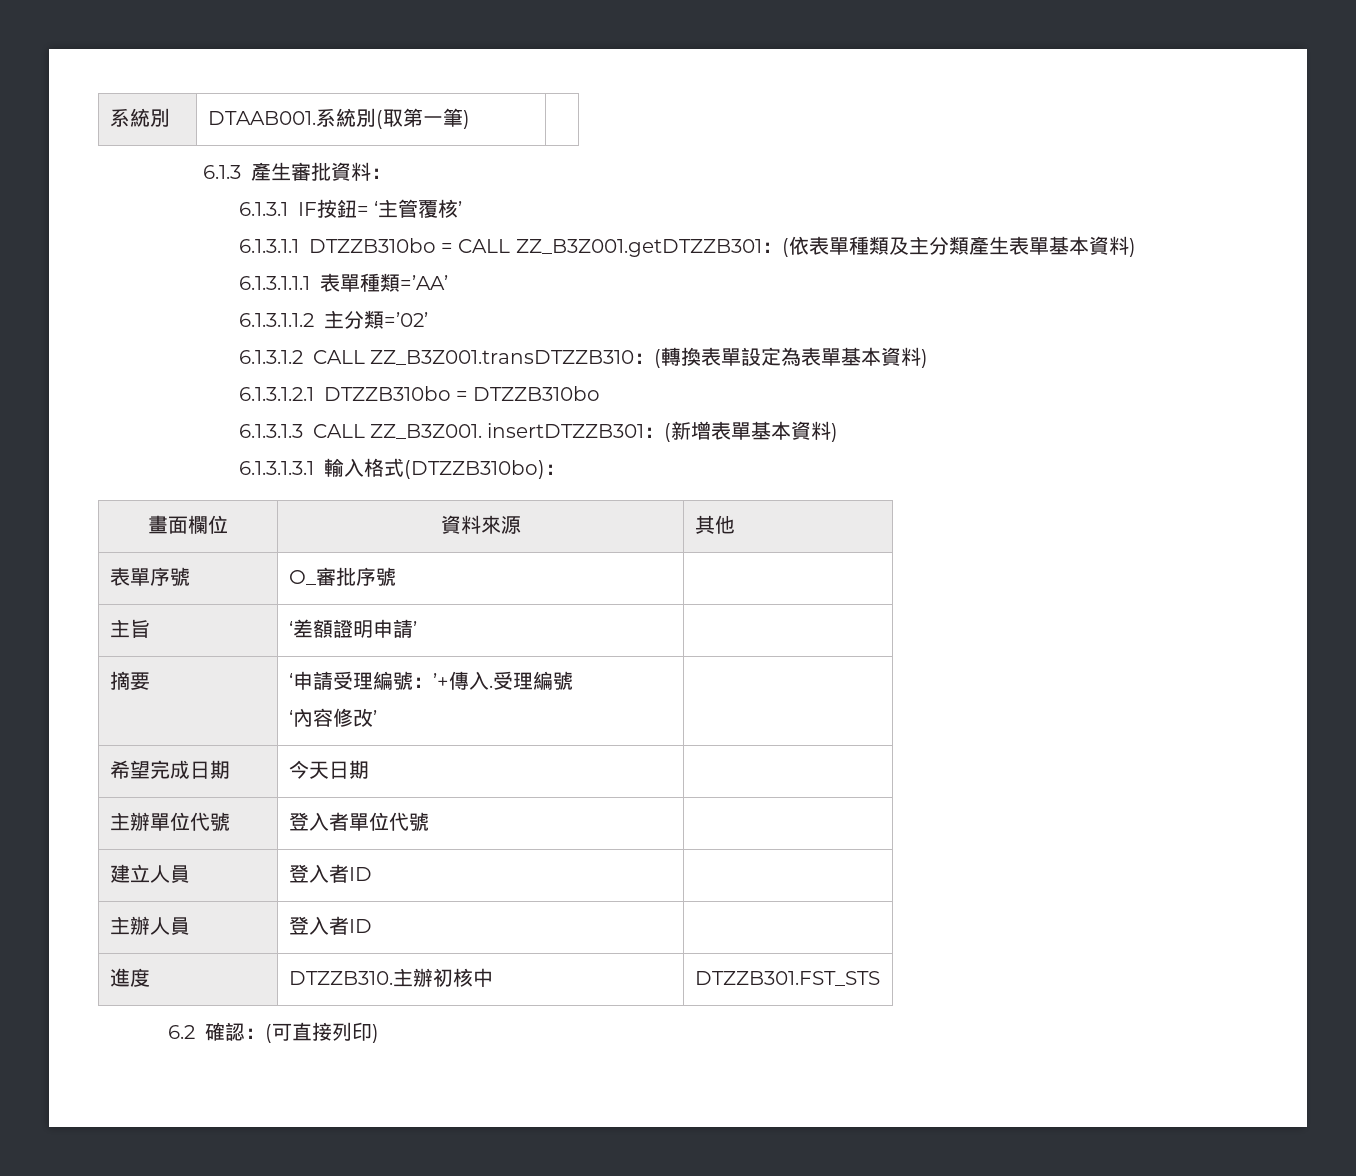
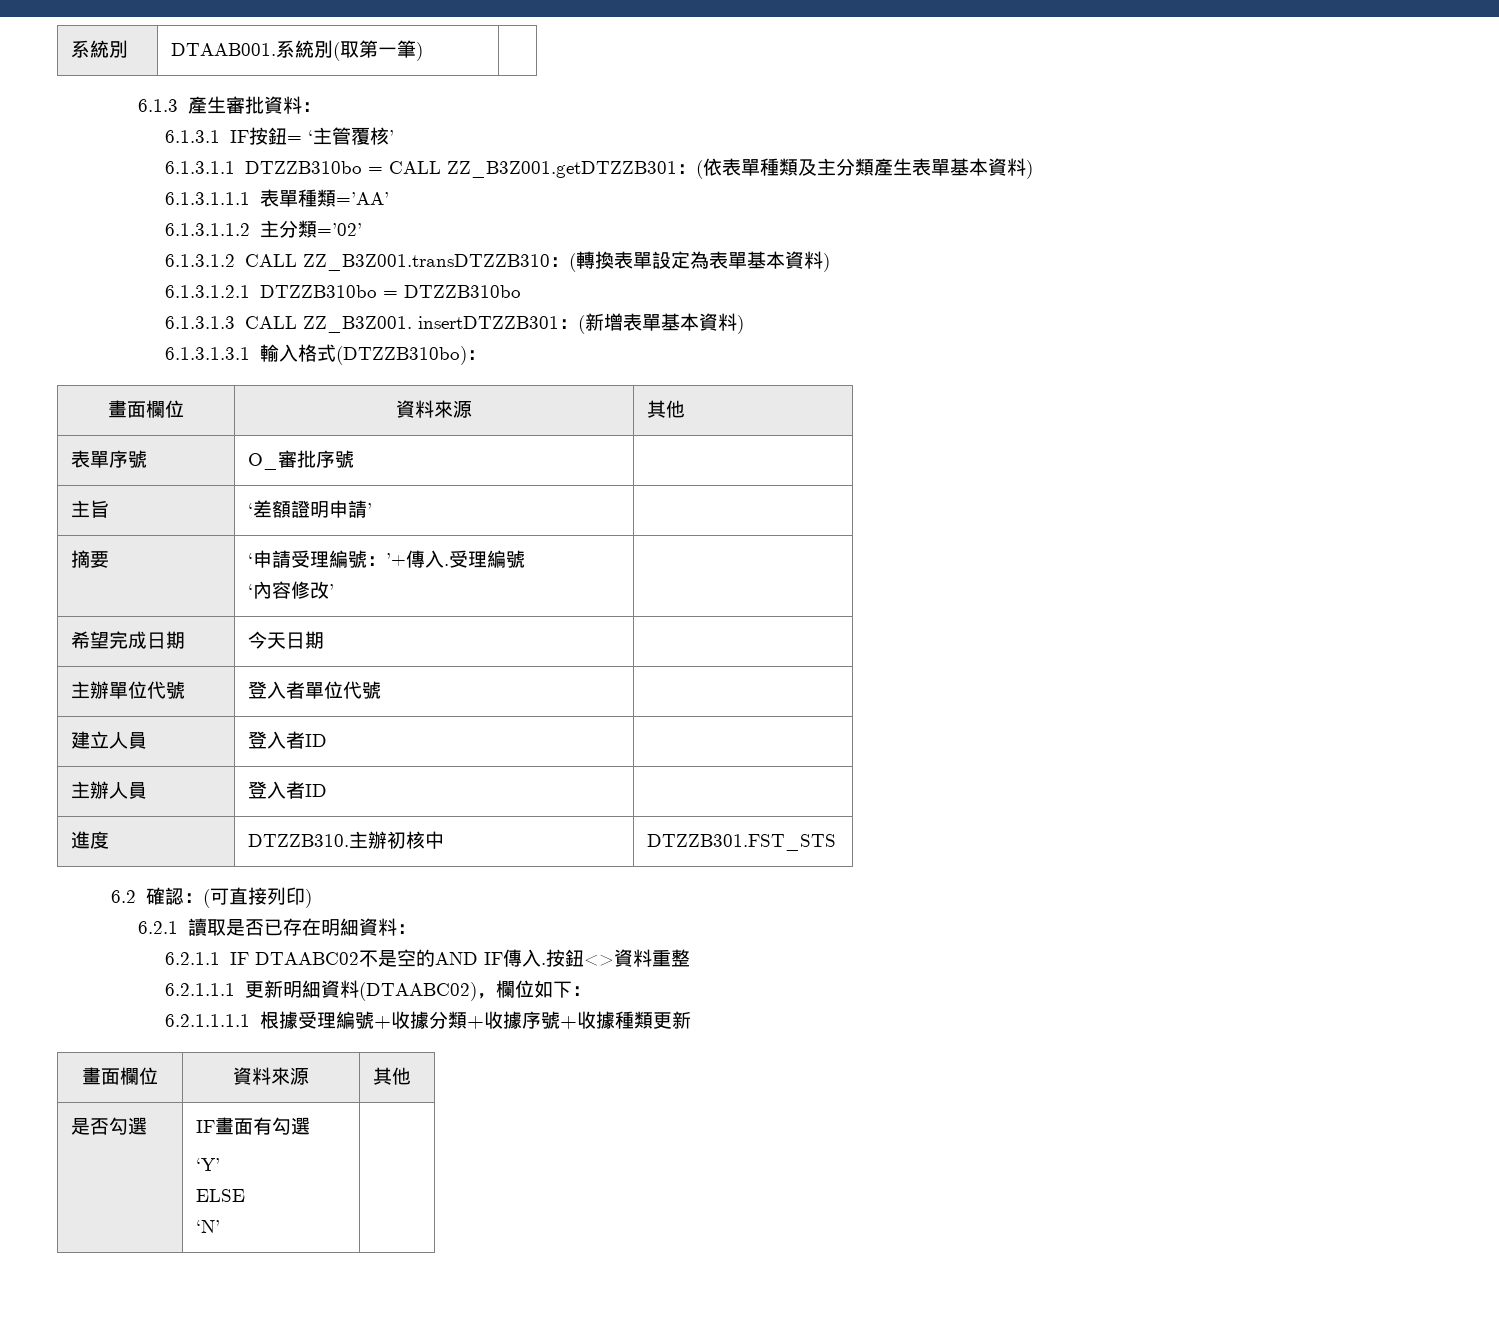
(380, 1033) none -> [138,918,416,936] [165,949,690,967] [165,980,591,1001] [165,1011,691,1029] [82,1067,158,1085] [233,1067,309,1085] [373,1067,412,1085] [71,1117,148,1135] [196,1117,311,1135] [196,1158,221,1171] [196,1189,246,1202] [196,1220,221,1233] // 6.2.1讀取是否已存在明細資料： // 6.2.1.1 IF DTAABC02不是空的AND IF傳入.按鈕<>資料重整 // 6.2.1.1.1更新明細資料(DTAABC02)，欄位如下： // 6.2.1.1.1.1根據受理編號+收據分類+收據序號+收據種類更新 // 畫面欄位 | 資料來源 | 其他 // 是否勾選 | IF畫面有勾選 // ‘Y’ // ELSE // ‘N’ |

